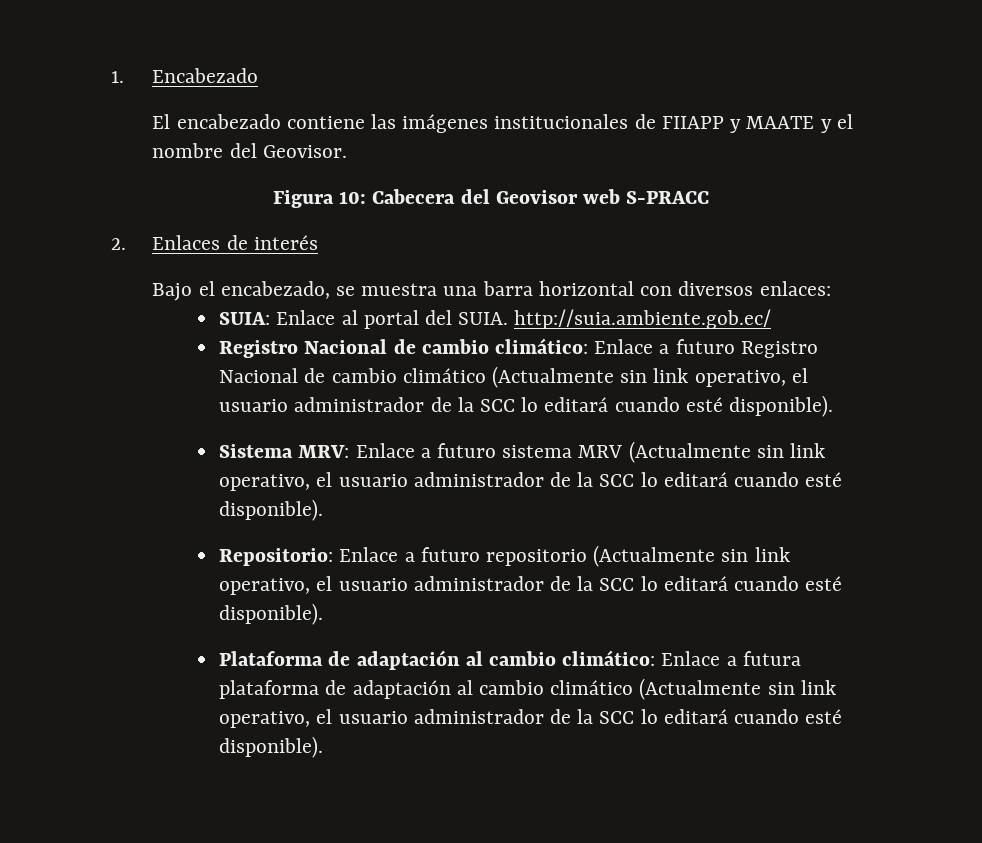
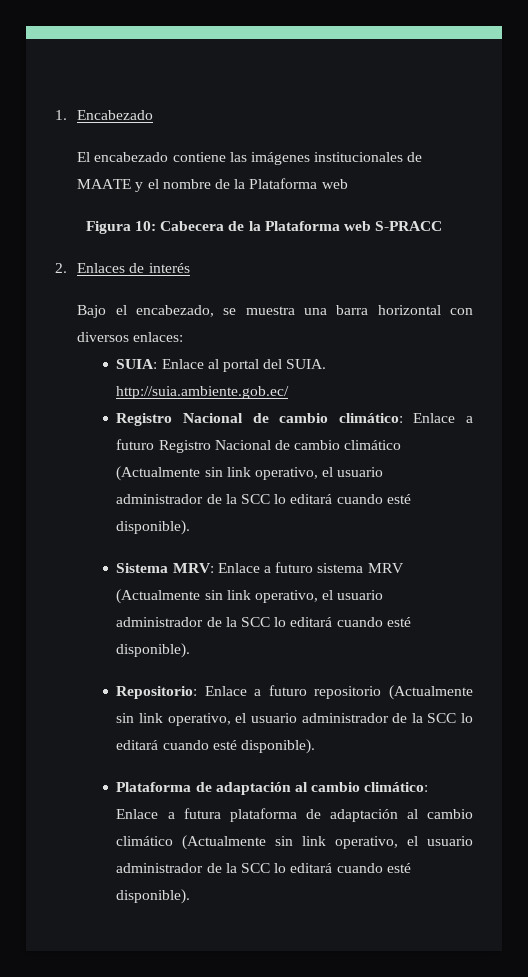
[661,116,742,133] FIIAPP y -> (423, 157) none
[229,143,347,158] del Geovisor. -> [214,178,348,189] de la Plataforma web
[460,189,578,204] del Geovisor -> [228,221,340,231] de la Plataforma

